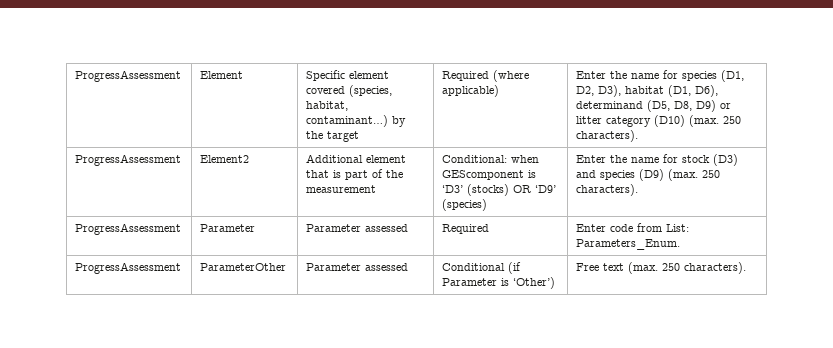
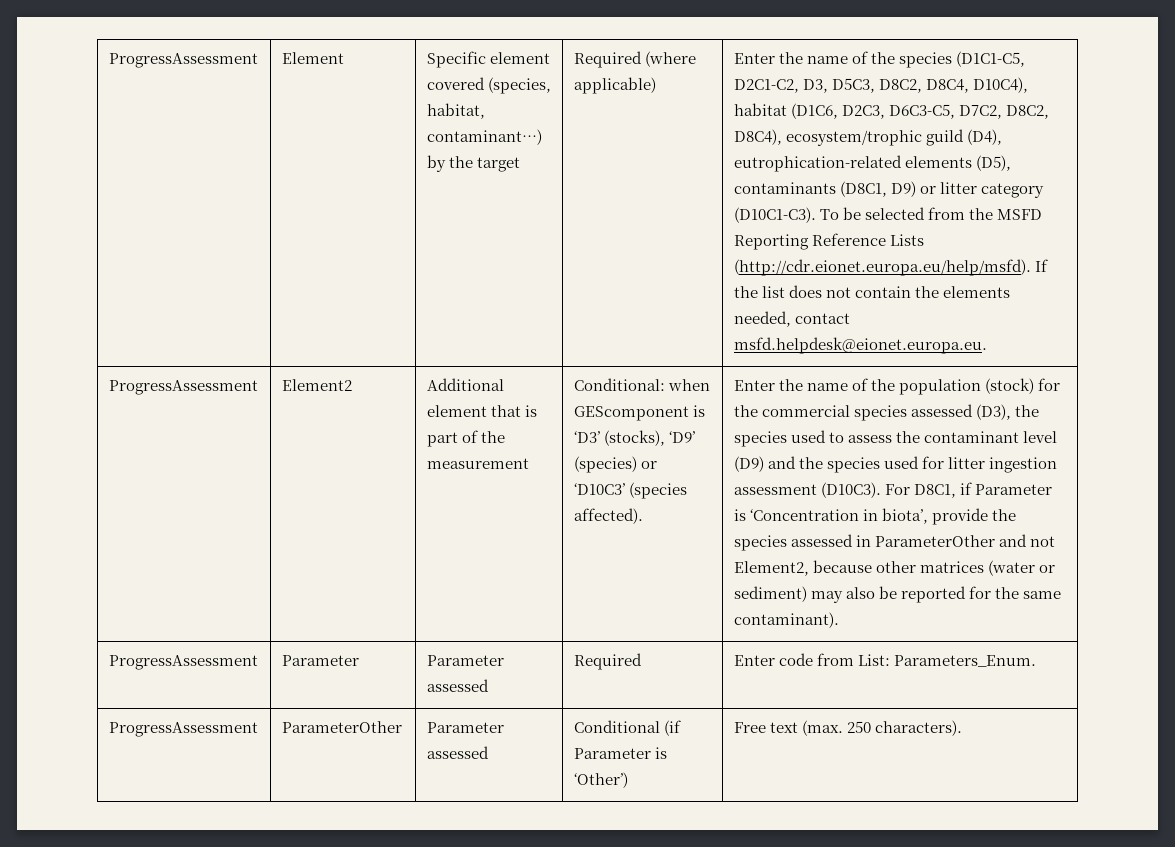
[663,70,745,82] [576,85,719,97] [576,100,732,112] [576,115,742,127] [576,130,639,142] for species (D1, D2, D3), habitat (D1, D6), determinand (D5, D8, D9) or litter category (D10) (max. 250 characters). -> [851,51,1026,68] [733,77,1029,93] [733,103,1050,119] [733,129,1002,146] [733,155,1011,172] [733,181,1045,198] [733,207,1043,223] [733,233,924,250] [733,259,1048,276] [733,285,1011,298] [733,311,850,327] [733,337,987,354] of the species (D1C1-C5, D2C1-C2, D3, D5C3, D8C2, D8C4, D10C4), habitat (D1C6, D2C3, D6C3-C5, D7C2, D8C2, D8C4), ecosystem/trophic guild (D4), eutrophication-related elements (D5), contaminants (D8C1, D9) or litter category (D10C1-C3). To be selected from the MSFD Reporting Reference Lists (http://cdr.eionet.europa.eu/help/msfd). If the list does not contain the elements needed, contact msfd.helpdesk@eionet.europa.eu.
[467,184,532,196] (stocks) OR -> [603,430,665,446] (stocks),
[576,154,739,166] [576,169,721,181] [576,184,639,196] | Enter the name for stock (D3) and species (D9) (max. 250 characters). -> [640,461,657,469] [573,482,687,499] [573,508,643,524] [733,378,1061,395] [733,404,1040,421] [733,430,1058,447] [733,456,1058,473] [733,482,1053,498] [733,508,1017,525] [733,534,1056,551] [733,560,1056,576] [733,586,1062,603] [733,612,839,628] or ‘D10C3’ (species affected). | Enter the name of the population (stock) for the commercial species assessed (D3), the species used to assess the contaminant level (D9) and the species used for litter ingestion assessment (D10C3). For D8C1, if Parameter is ‘Concentration in biota’, provide the species assessed in ParameterOther and not Element2, because other matrices (water or sediment) may also be reported for the same contaminant).

